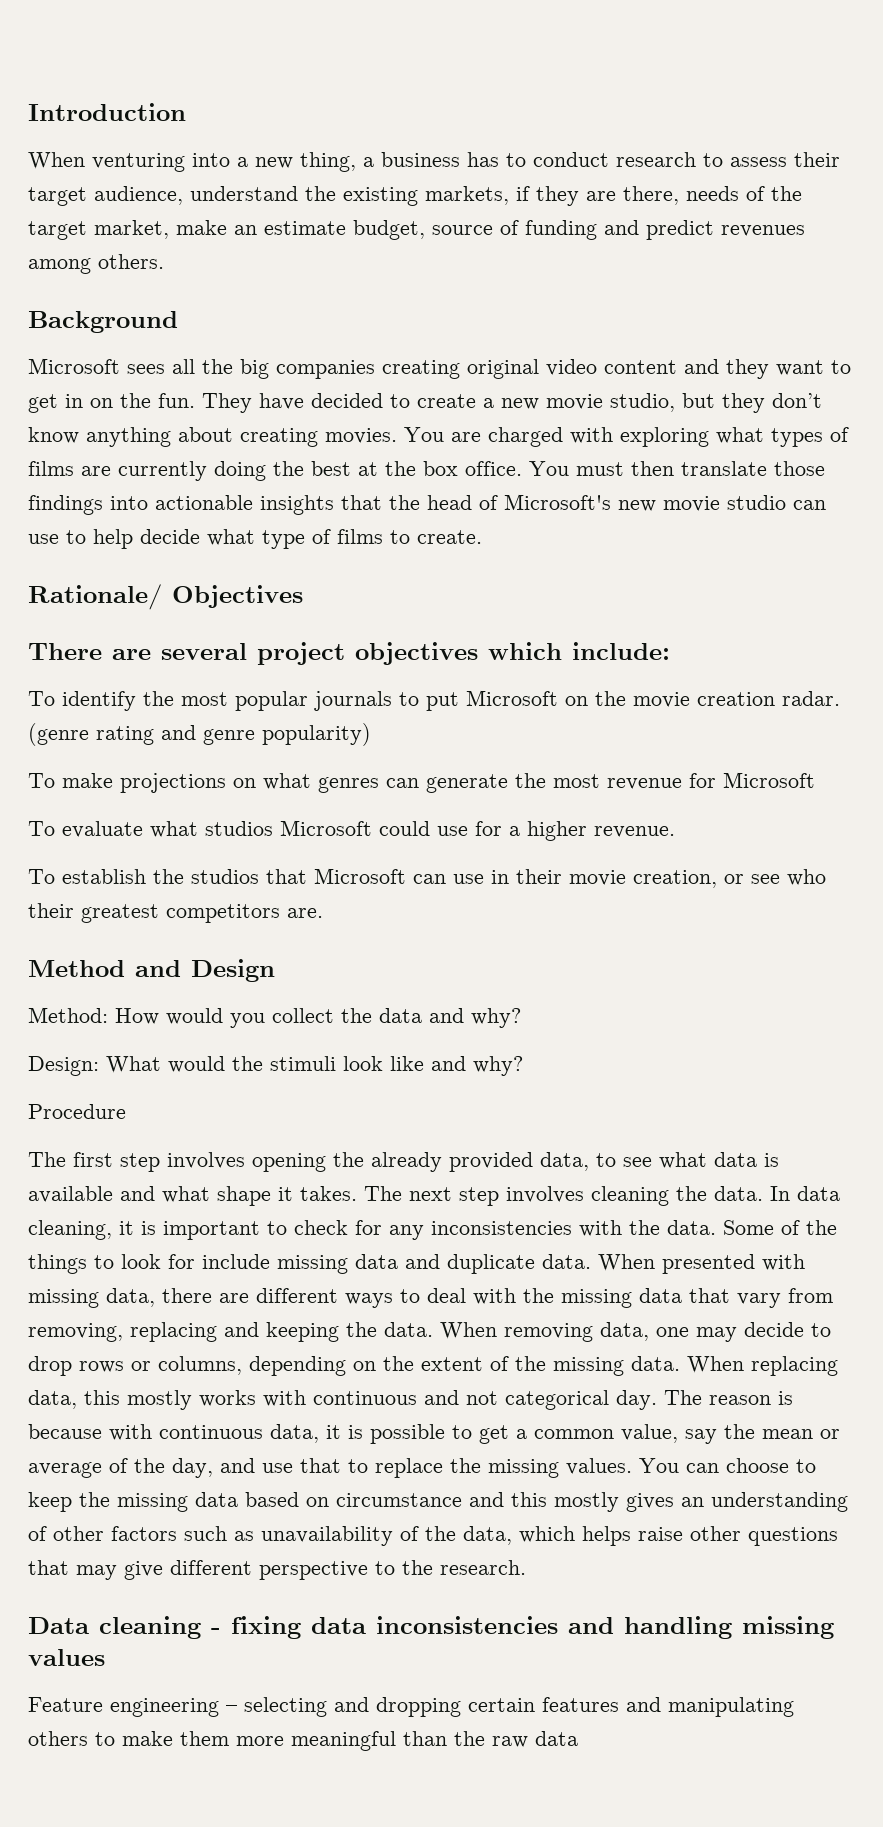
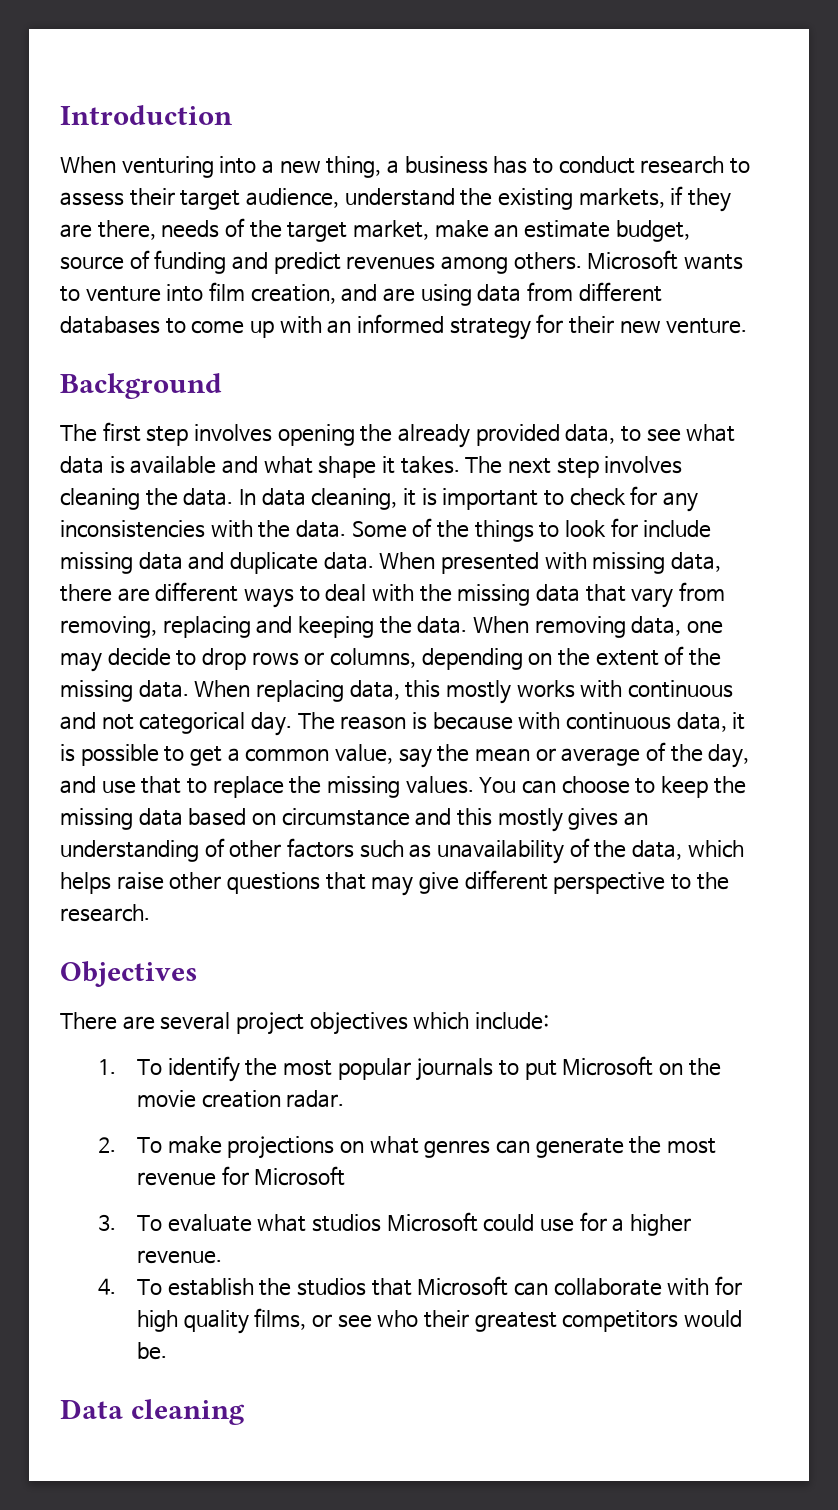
[28,311,178,333] [28,358,851,379] [28,393,822,413] [28,427,849,447] [28,461,825,481] [28,494,826,515] [28,529,482,549] [28,584,303,610] [28,642,670,665] [28,690,840,711] [28,723,371,746] [28,772,815,793] [28,820,675,841] [28,868,826,888] [28,903,323,923] [28,959,275,982] [28,1007,521,1028] [28,1056,523,1076] [28,1104,126,1119] // Background // Microsoft sees all the big companies creating original video content and they want to get in on the fun. They have decided to create a new movie studio, but they don’t know anything about creating movies. You are charged with exploring what types of films are currently doing the best at the box office. You must then translate those findings into actionable insights that the head of Microsoft's new movie studio can use to help decide what type of films to create. // Rationale/ Objectives // There are several project objectives which include: // To identify the most popular journals to put Microsoft on the movie creation radar. (genre rating and genre popularity) // To make projections on what genres can generate the most revenue for Microsoft // To evaluate what studios Microsoft could use for a higher revenue. // To establish the studios that Microsoft can use in their movie creation, or see who their greatest competitors are. // Method and Design // Method: How would you collect the data and why? // Design: What would the stimuli look like and why? // Procedure -> [587,250,743,270] [60,282,662,306] [60,314,748,340] [60,373,222,399] Microsoft wants to venture into film creation, and are using data from different databases to come up with an informed strategy for their new venture. // Background
[28,1616,834,1639] [28,1649,105,1666] [28,1697,794,1717] [28,1731,578,1751] Data cleaning - fixing data inconsistencies and handling missing values // Feature engineering – selecting and dropping certain features and manipulating others to make them more meaningful than the raw data -> [60,961,198,987] [60,1012,549,1035] [98,1056,721,1082] [136,1090,345,1108] [98,1136,716,1159] [136,1166,346,1186] [98,1212,691,1236] [136,1250,222,1264] [98,1276,742,1296] [136,1308,742,1334] [136,1342,167,1360] [60,1399,245,1425] Objectives // There are several project objectives which include: // 1. To identify the most popular journals to put Microsoft on the movie creation radar. // 2. To make projections on what genres can generate the most revenue for Microsoft // 3. To evaluate what studios Microsoft could use for a higher revenue. // 4. To establish the studios that Microsoft can collaborate with for high quality films, or see who their greatest competitors would be. // Data cleaning

